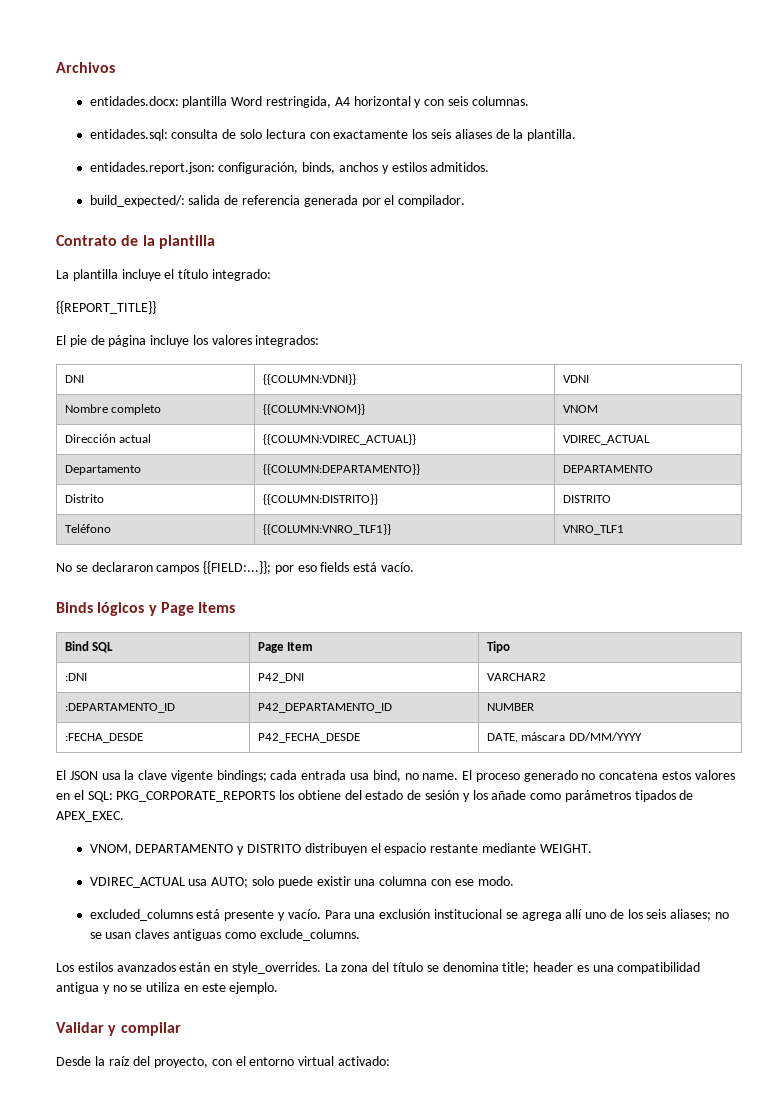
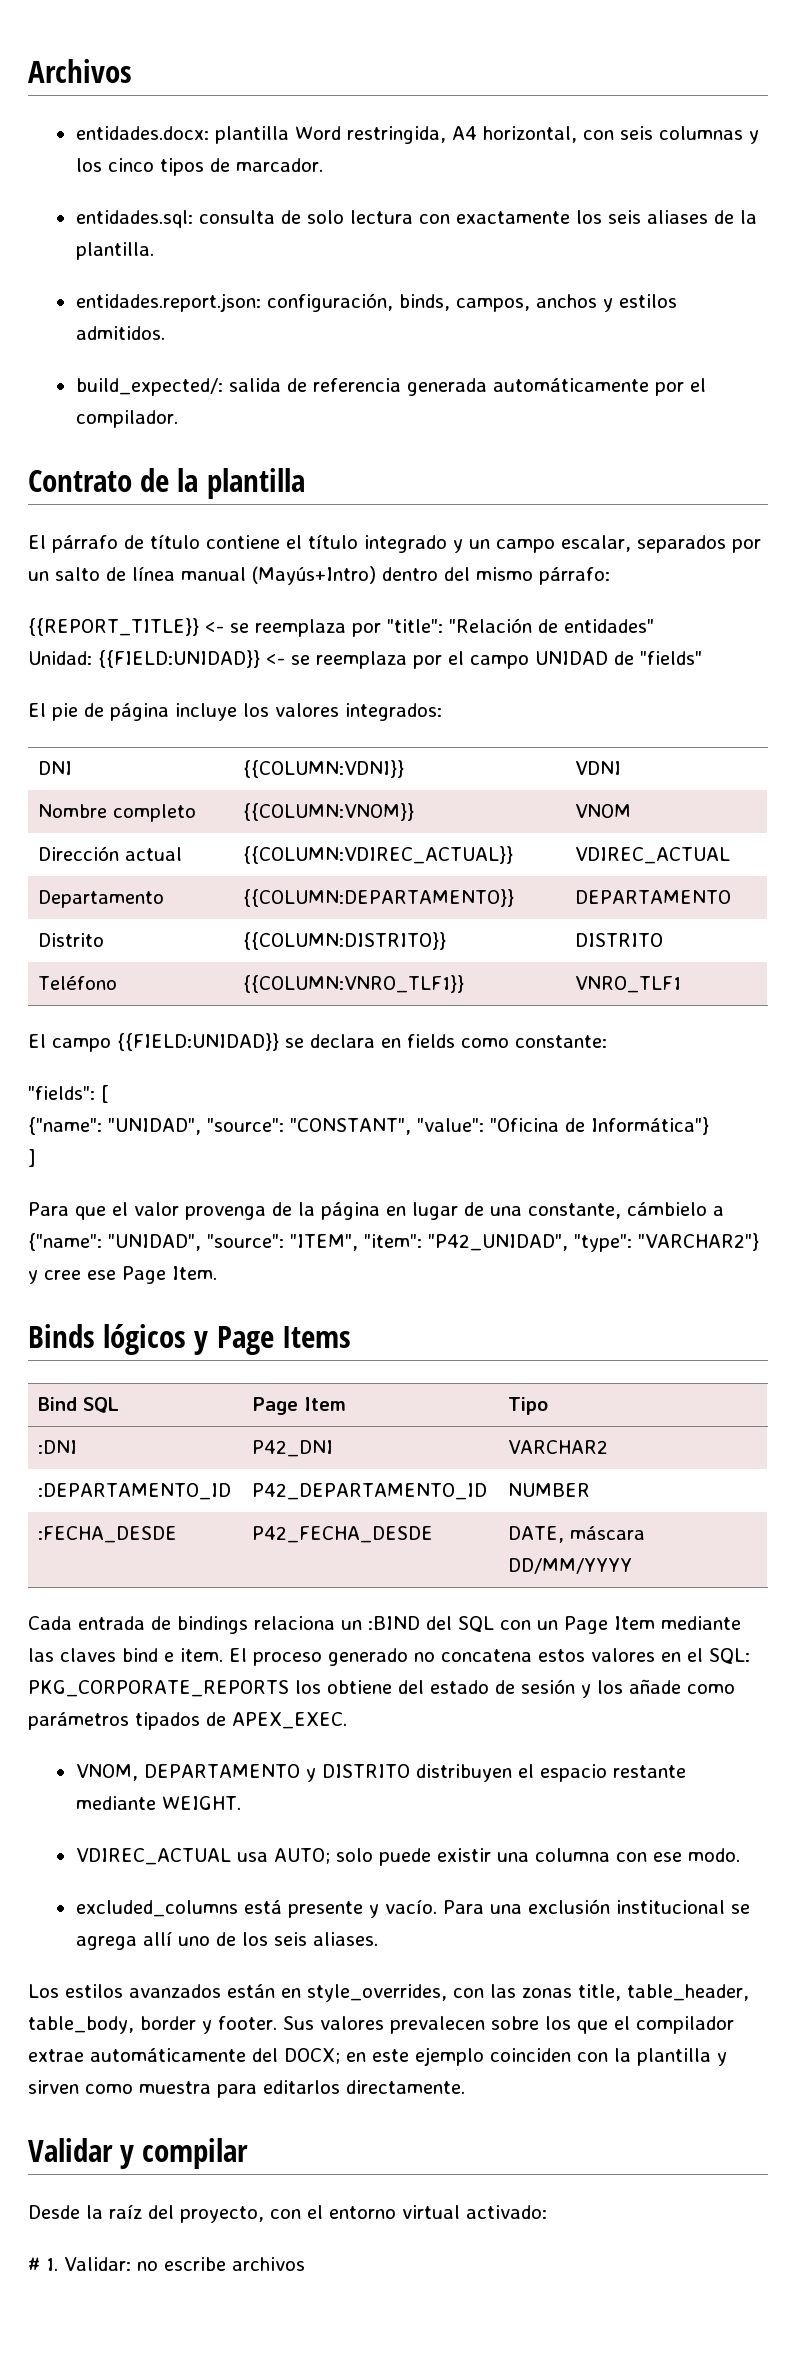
[353,96,529,108] horizontal y con seis columnas. -> [482,126,759,144] [75,158,323,176] horizontal, con seis columnas y los cinco tipos de marcador.
(336, 168) none -> [455,298,530,312] campos,
(358, 201) none -> [492,378,649,392] automáticamente
[56,269,271,281] [56,301,156,314] La plantilla incluye el título integrado: // {{REPORT_TITLE}} -> [28,534,761,553] [28,566,610,585] [28,618,654,637] [28,650,702,669] El párrafo de título contiene el título integrado y un campo escalar, separados por un salto de línea manual (Mayús+Intro) dentro del mismo párrafo: // {{REPORT_TITLE}} <- se reemplaza por "title": "Relación de entidades" // Unidad: {{FIELD:UNIDAD}} <- se reemplaza por el campo UNIDAD de "fields"
[56,561,415,574] No se declararon campos {{FIELD:...}}; por eso fields está vacío. -> [28,1033,607,1052] [28,1085,109,1103] [28,1117,709,1135] [28,1149,36,1167] [28,1202,724,1220] [28,1233,759,1252] [28,1266,217,1284] El campo {{FIELD:UNIDAD}} se declara en fields como constante: // "fields": [ // {"name": "UNIDAD", "source": "CONSTANT", "value": "Oficina de Informática"} // ] // Para que el valor provenga de la página en lugar de una constante, cámbielo a {"name": "UNIDAD", "source": "ITEM", "item": "P42_UNIDAD", "type": "VARCHAR2"} y cree ese Page Item.
[56,770,459,782] El JSON usa la clave vigente bindings; cada entrada usa bind, no name. -> [28,1616,741,1634] [28,1648,223,1662] Cada entrada de bindings relaciona un :BIND del SQL con un Page Item mediante las claves bind e item.
[670,909,729,921] [89,929,360,941] aliases; no se usan claves antiguas como exclude_columns. -> [312,1932,378,1946] aliases.
[231,962,701,974] [56,982,279,994] style_overrides. La zona del título se denomina title; header es una compatibilidad antigua y no se utiliza en este ejemplo. -> [307,1984,749,2002] [28,2016,734,2034] [28,2047,727,2066] [28,2080,465,2098] style_overrides, con las zonas title, table_header, table_body, border y footer. Sus valores prevalecen sobre los que el compilador extrae automáticamente del DOCX; en este ejemplo coinciden con la plantilla y sirven como muestra para editarlos directamente.
(391, 1061) none -> [28,2257,305,2271] // # 1. Validar: no escribe archivos

